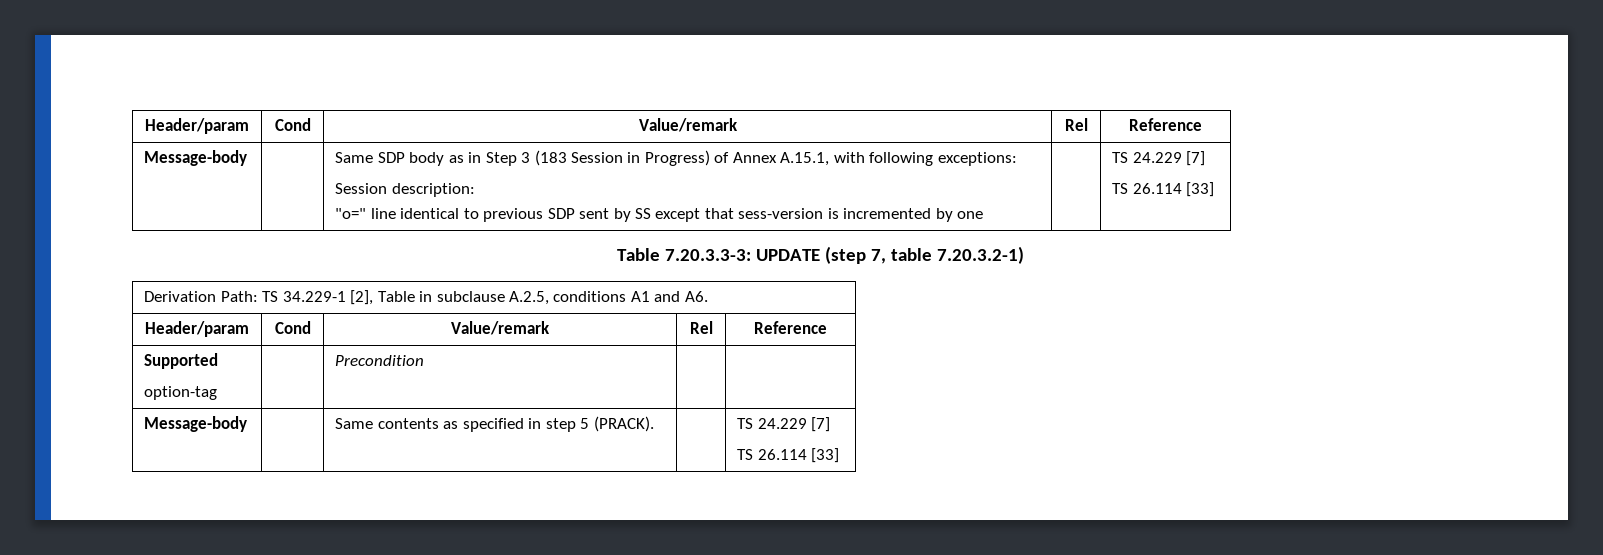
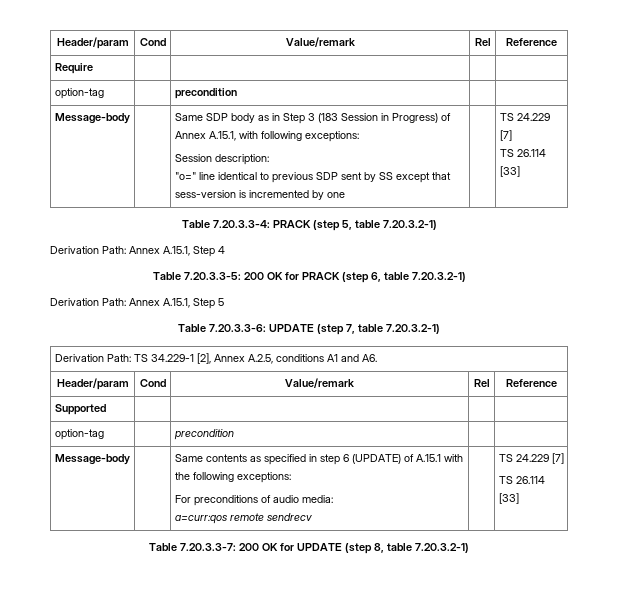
[145,118,249,134] [274,118,311,131] [638,118,738,132] [1064,118,1088,131] [1129,118,1202,131] Header/param | Cond | Value/remark | Rel | Reference -> [56,37,129,49] [139,38,166,46] [285,37,355,47] [474,38,491,46] [506,38,557,46] [54,63,93,74] [54,88,104,99] [174,88,237,99] Header/param | Cond | Value/remark | Rel | Reference // Require | | | | // option-tag | | precondition | |
[665,249,752,261] 7.20.3.3-3: -> [212,220,437,231] [50,246,225,257] [152,272,466,283] [50,298,224,309] [178,324,266,332] 7.20.3.3-4: PRACK (step 5, table 7.20.3.2-1) // Derivation Path: Annex A.15.1, Step 4 // Table 7.20.3.3-5: 200 OK for PRACK (step 6, table 7.20.3.2-1) // Derivation Path: Annex A.15.1, Step 5 // Table 7.20.3.3-6:
[377,291,505,302] Table in subclause -> [213,354,245,362] Annex
[144,386,218,400] [335,355,425,366] // option-tag | | Precondition -> [54,429,104,440] [173,429,234,440] | | | | // option-tag | | precondition
[580,416,654,432] [737,417,831,432] [737,448,840,463] 5 (PRACK). | | TS 24.229 [7] // TS 26.114 [33] -> [342,454,463,464] [174,472,291,483] [174,495,333,506] [174,513,312,524] [498,453,564,464] [498,476,545,484] [498,493,519,504] [149,543,469,554] 6 (UPDATE) of A.15.1 with the following exceptions: // For preconditions of audio media: // a=curr:qos remote sendrecv | | TS 24.229 [7] // TS 26.114 [33] // Table 7.20.3.3-7: 200 OK for UPDATE (step 8, table 7.20.3.2-1)

